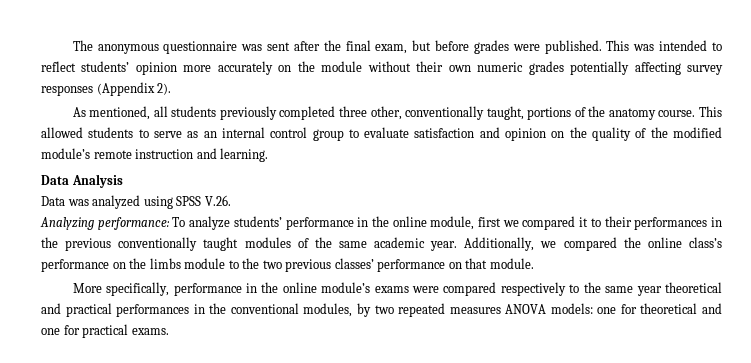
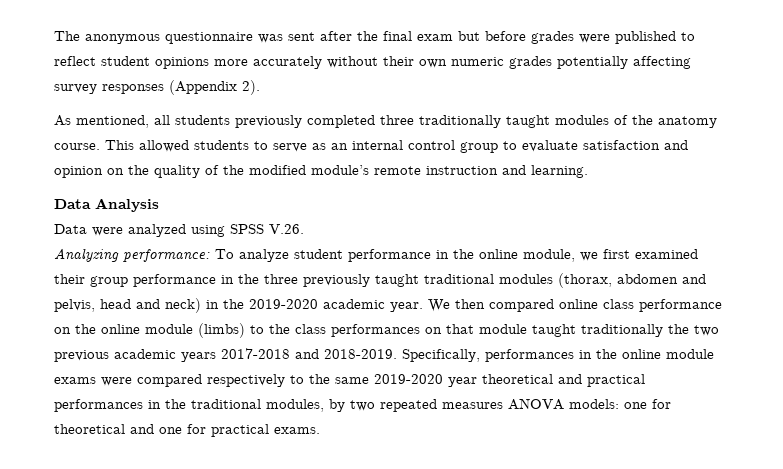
[375,44,408,54] exam, -> [417,34,453,41] exam
[544,40,722,54] [41,61,363,75] published. This was intended to reflect students’ opinion more accurately on the module -> [615,31,695,44] [54,56,322,69] published to reflect student opinions more accurately
[370,106,572,120] other, conventionally taught, portions -> [419,115,609,128] traditionally taught modules
[67,199,89,206] was -> [92,227,123,236] were
[233,216,282,227] students’ -> [294,249,343,259] student
[478,216,723,230] [41,237,722,251] [41,258,534,272] [72,282,371,296] first we compared it to their performances in the previous conventionally taught modules of the same academic year. Additionally, we compared the online class’s performance on the limbs module to the two previous classes’ performance on that module. // More specifically, performance in the online module’s -> [580,249,698,261] [54,273,706,288] [54,298,722,313] [54,323,719,338] [54,348,714,362] we first examined their group performance in the three previously taught traditional modules (thorax, abdomen and pelvis, head and neck) in the 2019-2020 academic year. We then compared online class performance on the online module (limbs) to the class performances on that module taught traditionally the two previous academic years 2017-2018 and 2018-2019. Specifically, performances in the online module
(634, 289) none -> [374,374,443,384] 2019-2020
[230,303,299,314] conventional -> [191,399,261,409] traditional

